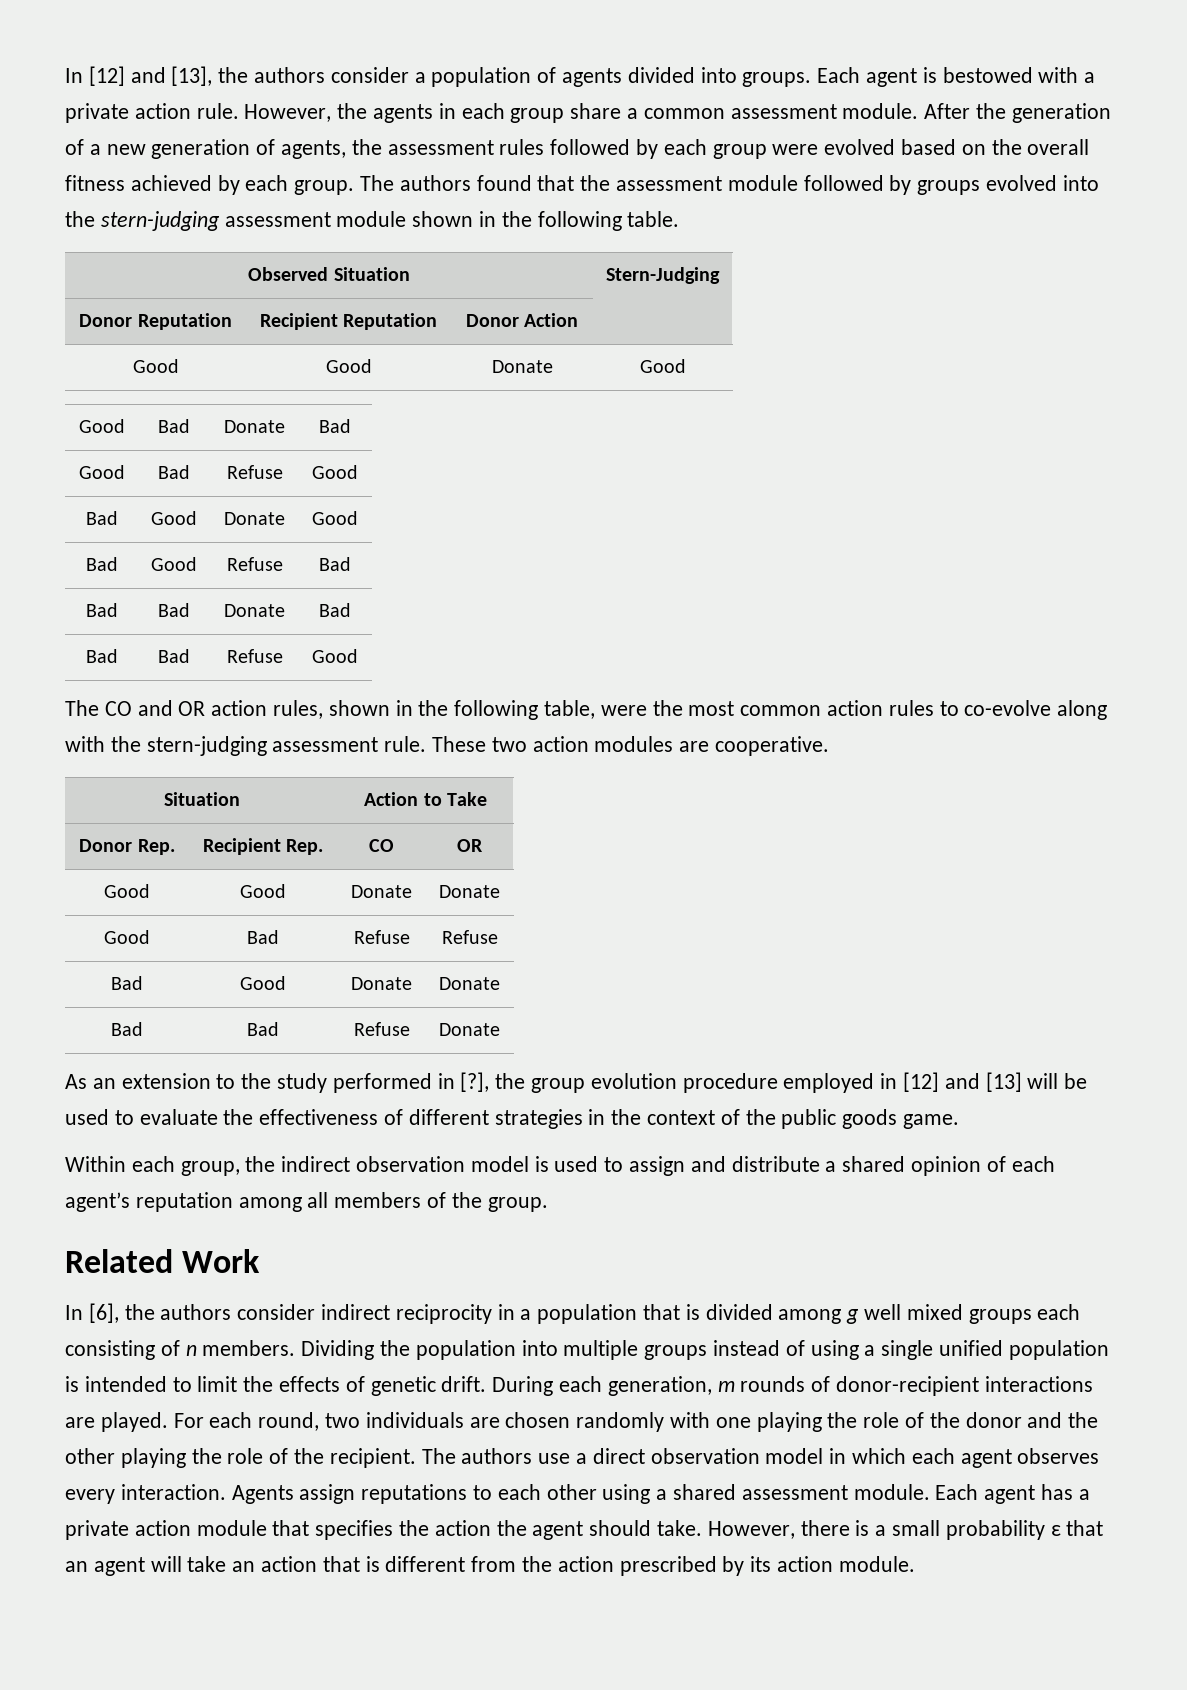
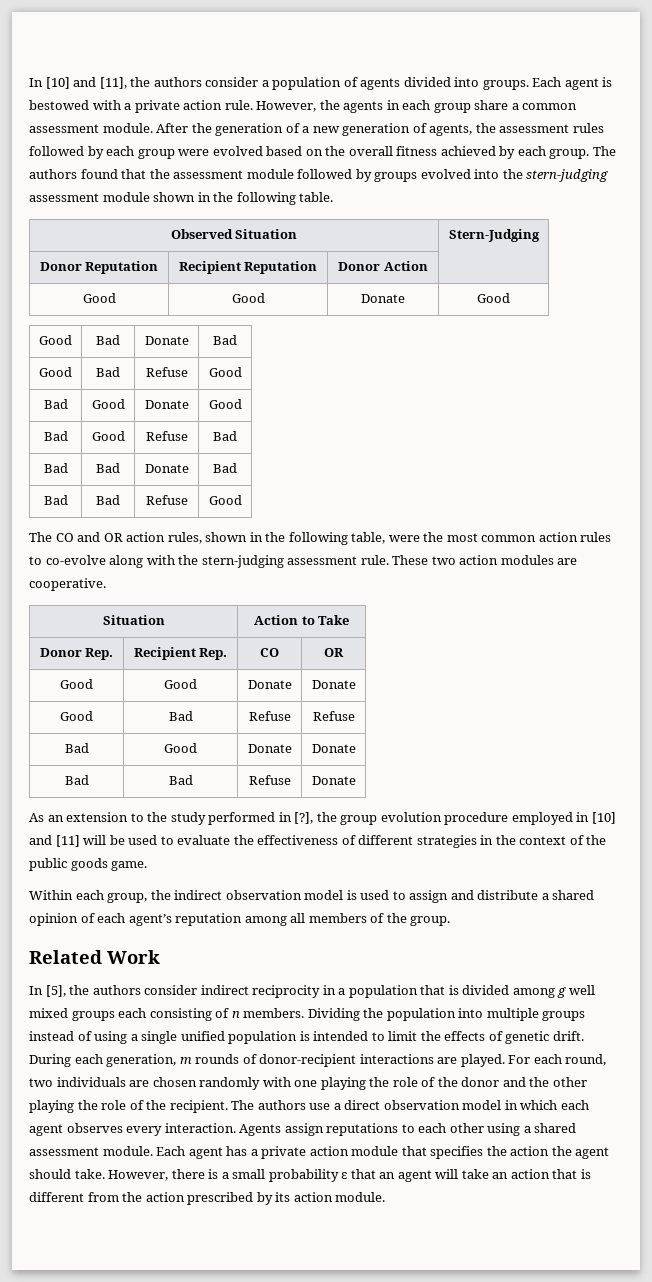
[65,66,213,86] In [12] and [13], -> [29,77,127,89] In [10] and [11],
[903,1072,1022,1092] [12] and [13] -> [591,812,616,824] [29,835,80,847] [10] and [11]
[88,1303,119,1323] [6], -> [45,985,66,997] [5],

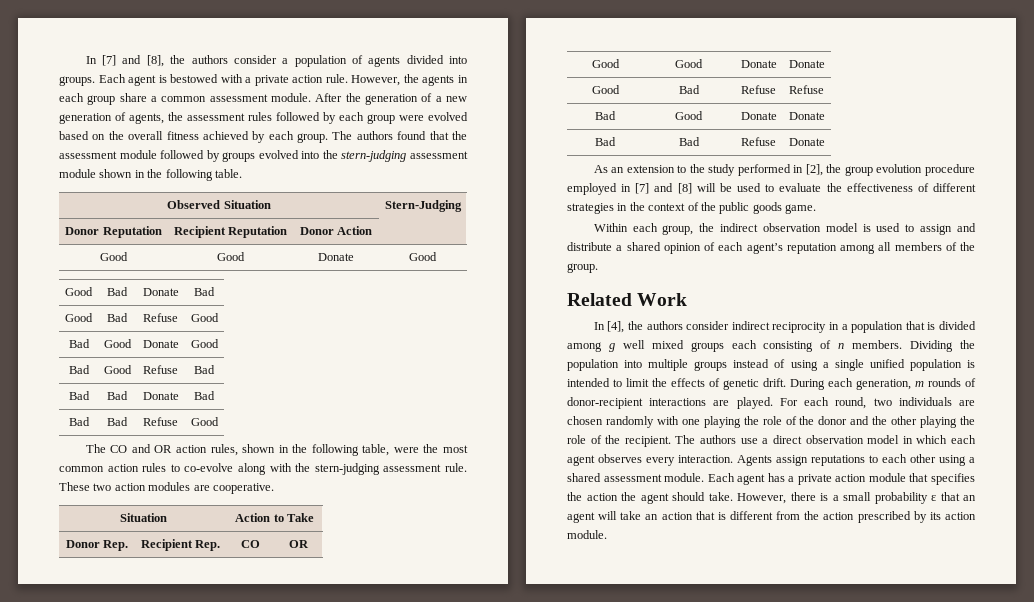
[29,77,127,89] In [10] and [11], -> [85,55,164,67] In [7] and [8],
[294,812,314,824] [?], -> [805,164,823,176] [2],
[591,812,616,824] [29,835,80,847] [10] and [11] -> [635,183,692,194] [7] and [8]
[45,985,66,997] [5], -> [607,321,625,333] [4],

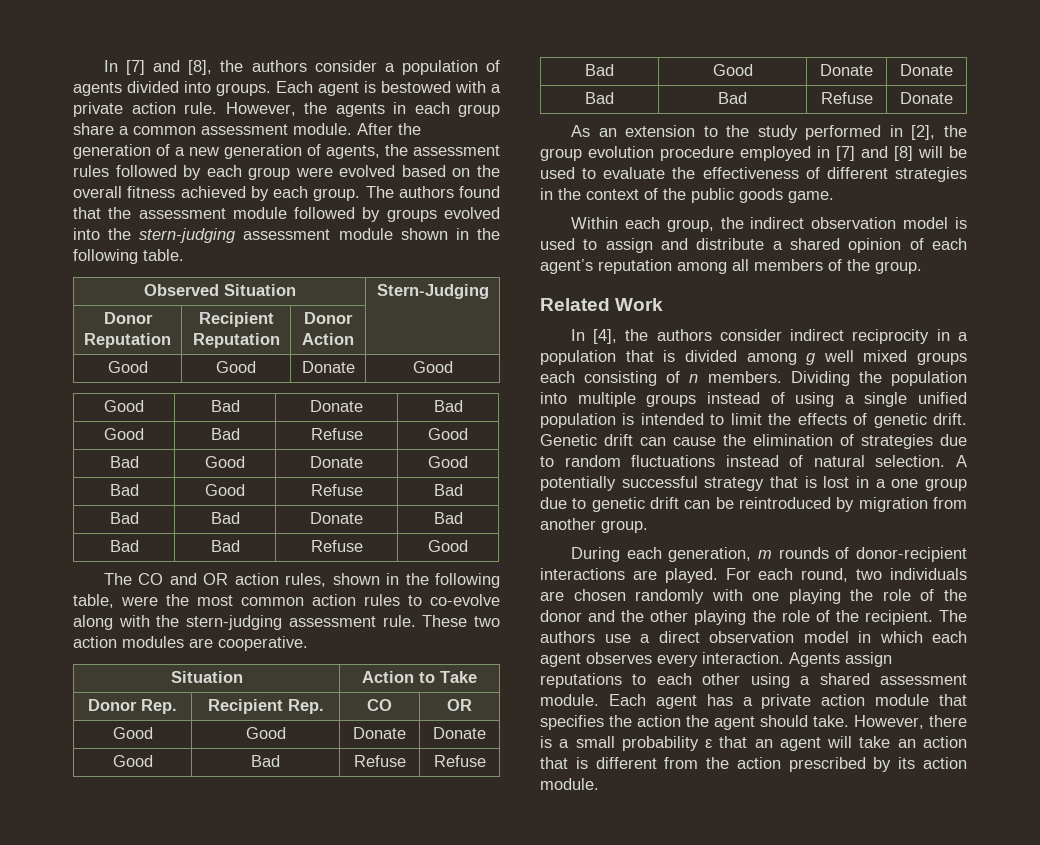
(786, 382) none -> [540,434,967,449] [540,455,967,467] [540,476,968,491] [540,497,967,512] [540,518,648,533] Genetic drift can cause the elimination of strategies due to random fluctuations instead of natural selection. A potentially successful strategy that is lost in a one group due to genetic drift can be reintroduced by migration from another group. //

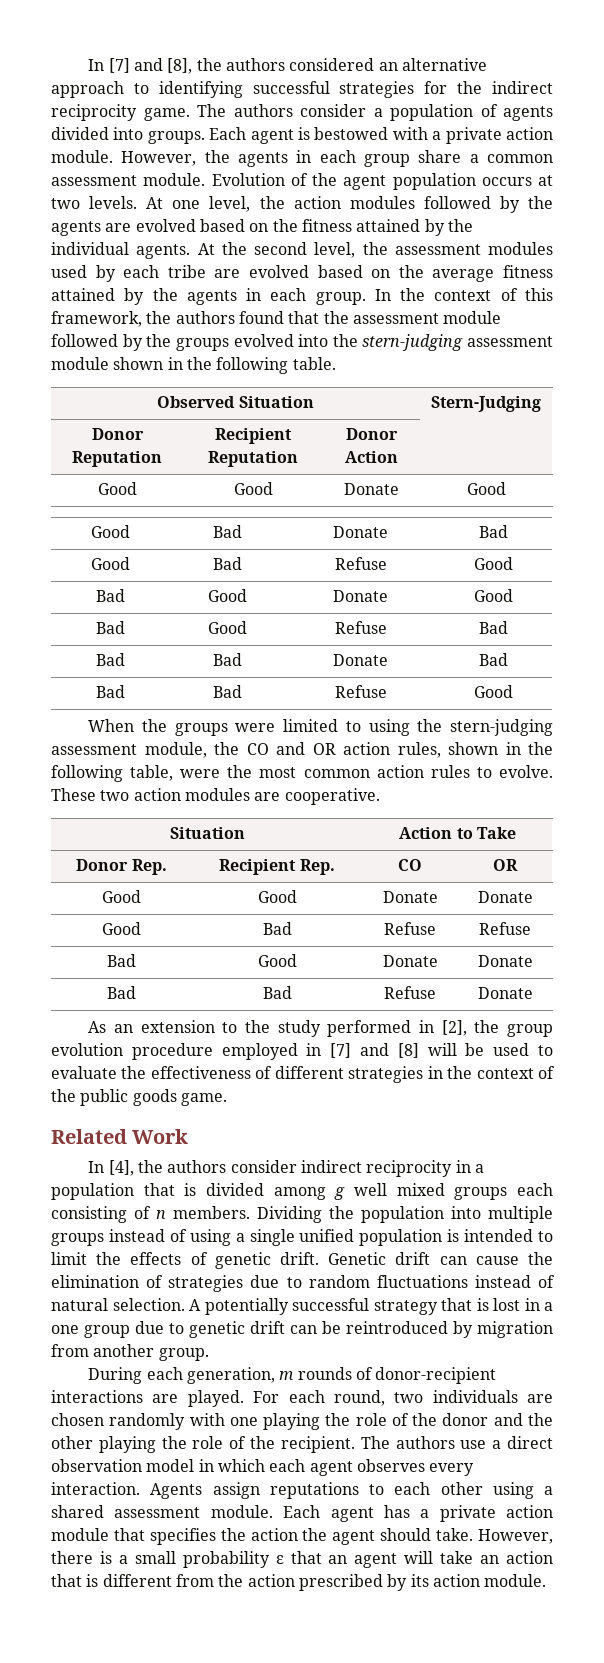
(307, 66) none -> [289,58,487,71] [51,81,554,98] [51,104,293,121] considered an alternative approach to identifying successful strategies for the indirect reciprocity game. The authors
[184,102,217,114] rule. -> [51,150,113,163] module.
[357,123,421,135] [73,144,500,159] [73,165,500,180] [73,186,394,201] After the generation of a new generation of agents, the assessment rules followed by each group were evolved based on the overall fitness achieved by each group. The -> [211,173,553,190] [51,196,553,213] [51,219,473,236] [51,242,553,259] [51,265,554,282] [51,288,553,305] [51,311,172,327] Evolution of the agent population occurs at two levels. At one level, the action modules followed by the agents are evolved based on the fitness attained by the individual agents. At the second level, the assessment modules used by each tribe are evolved based on the average fitness attained by the agents in each group. In the context of this framework, the
(381, 214) none -> [146,334,172,347] the
[103,573,132,585] The -> [88,719,554,736] [51,742,239,758] When the groups were limited to using the stern-judging assessment module, the
[430,594,500,606] [73,615,416,630] co-evolve along with the stern-judging assessment rule. -> [498,765,553,778] evolve.
[570,217,967,232] [540,238,967,253] [540,259,922,274] // Within each group, the indirect observation model is used to assign and distribute a shared opinion of each agent’s reputation among all members of the group. -> (227, 1099) none

